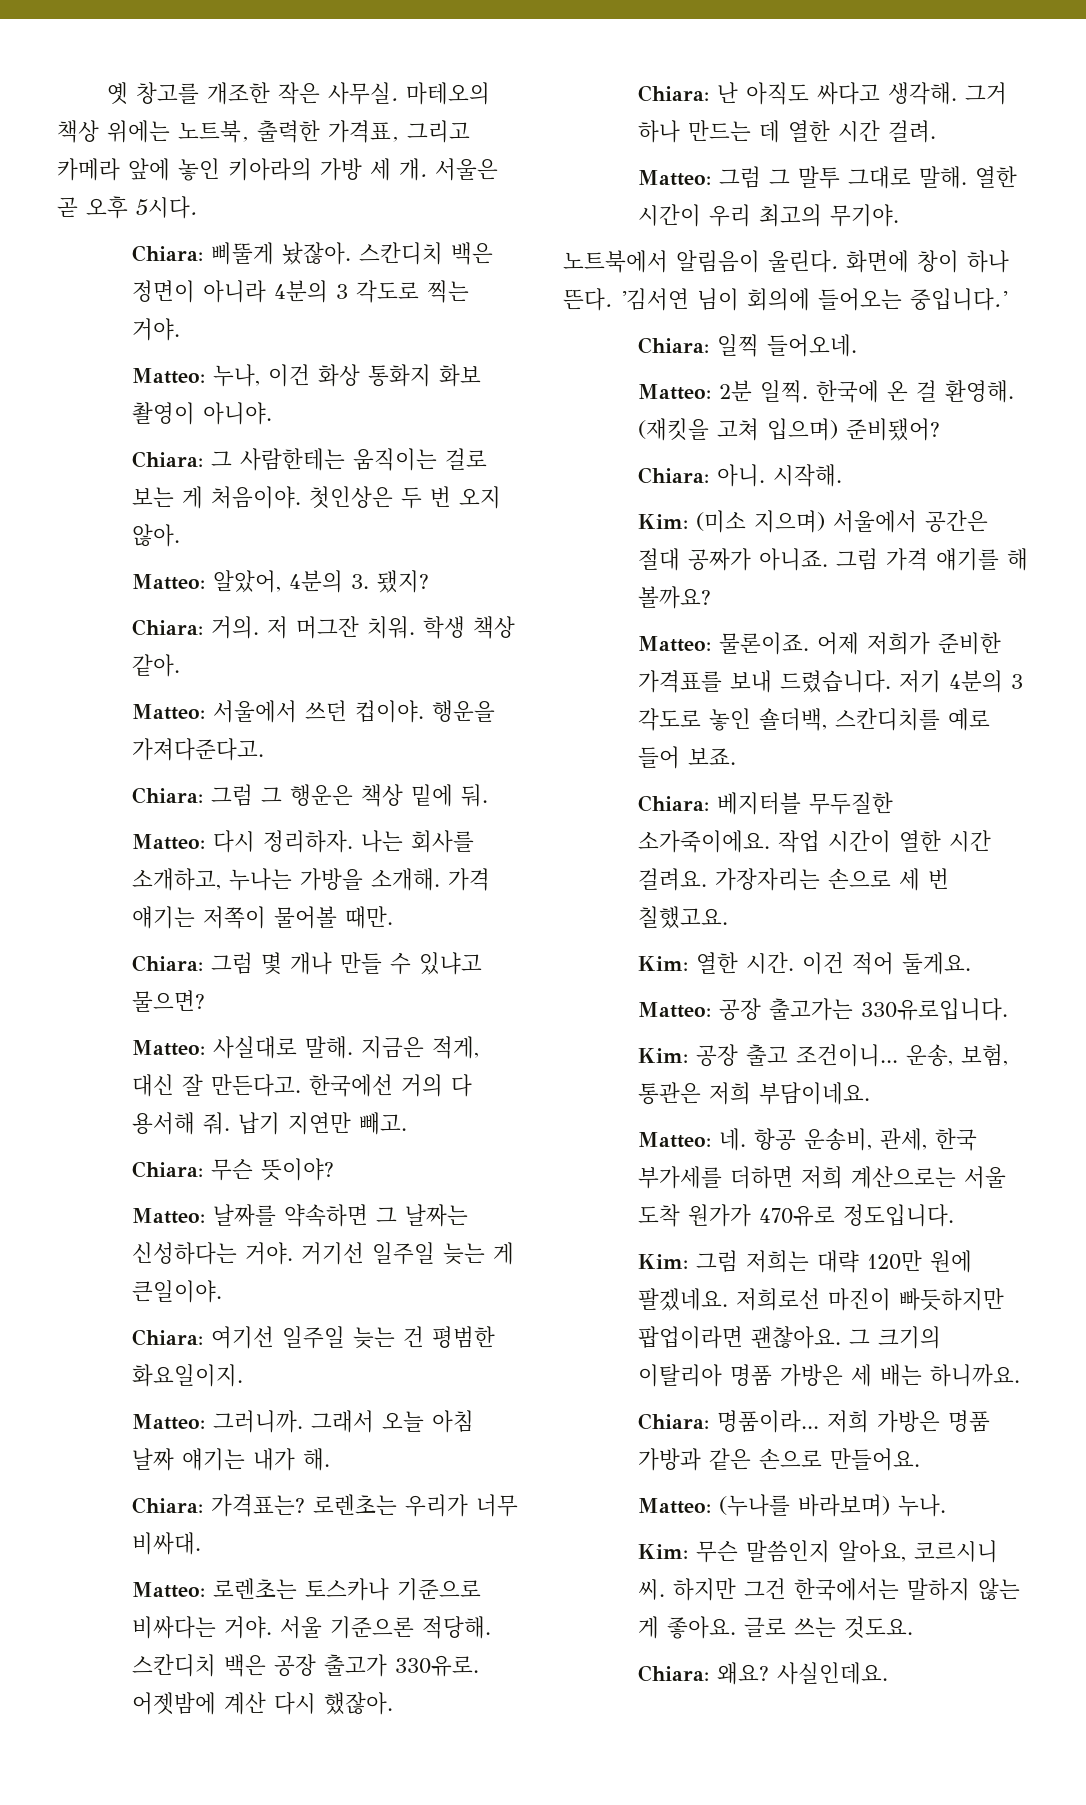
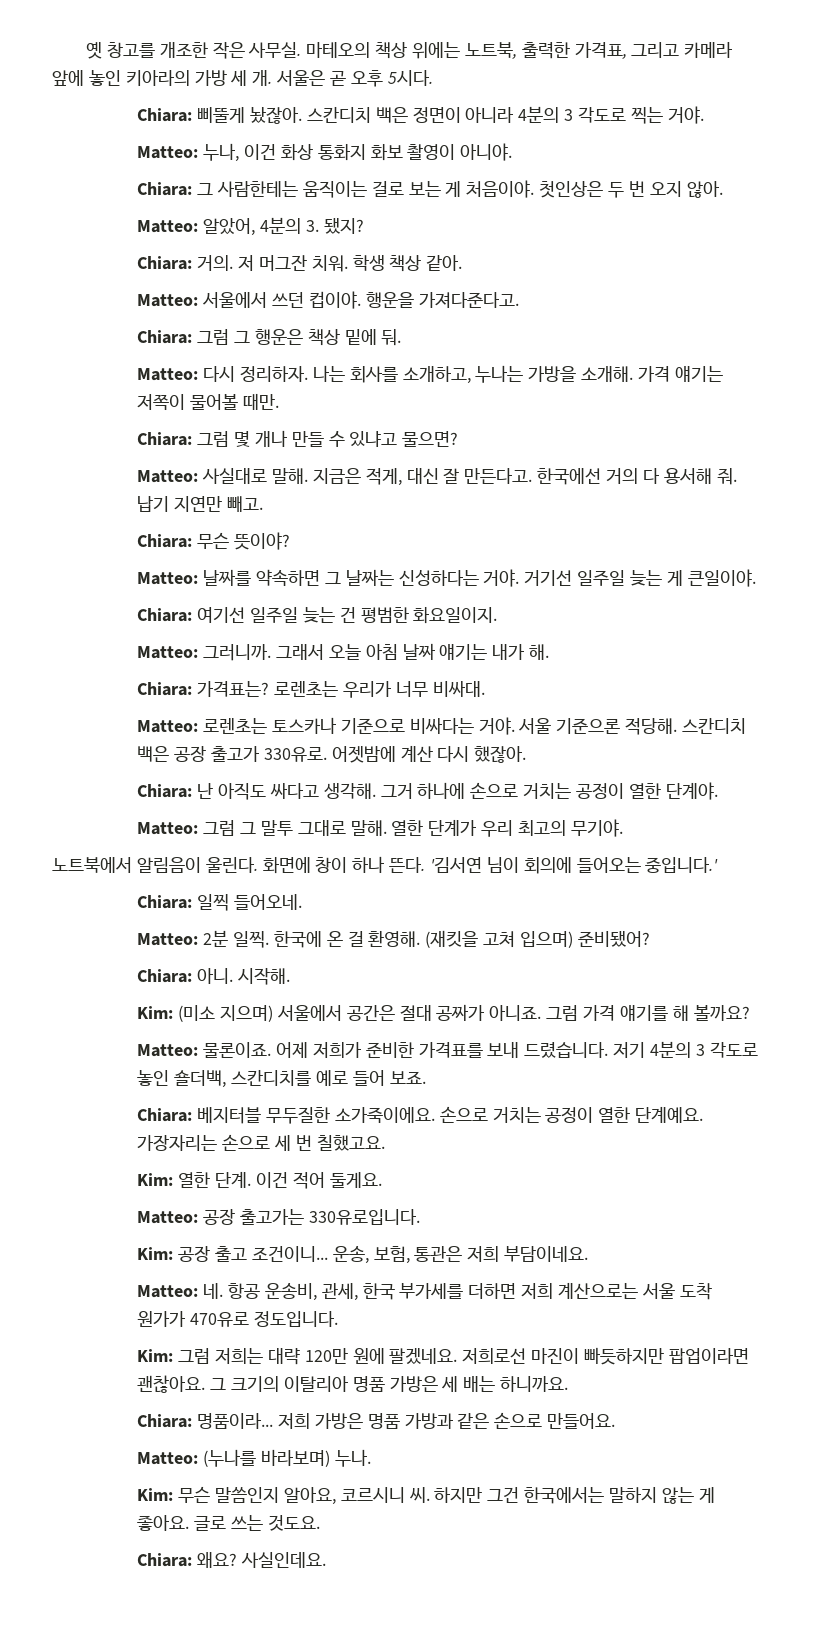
[638,120,937,143] 하나 만드는 데 열한 시간 걸려. -> [417,782,718,800] 하나에 손으로 거치는 공정이 열한 단계야.
[638,204,702,227] 시간이 -> [428,819,478,836] 단계가
[778,830,992,853] [638,868,708,891] 작업 시간이 열한 시간 걸려요. -> [439,1106,704,1123] 손으로 거치는 공정이 열한 단계예요.
[746,952,795,974] 시간. -> [215,1171,252,1188] 단계.

